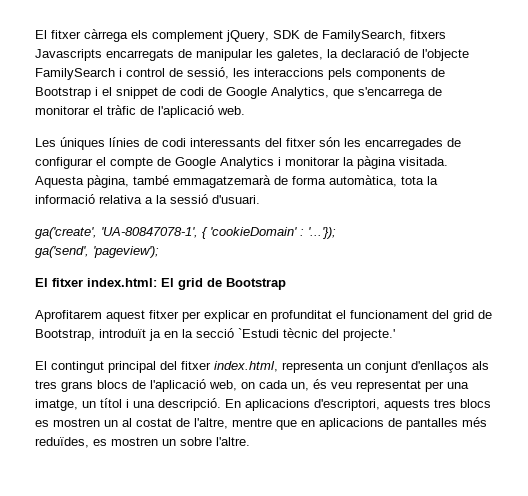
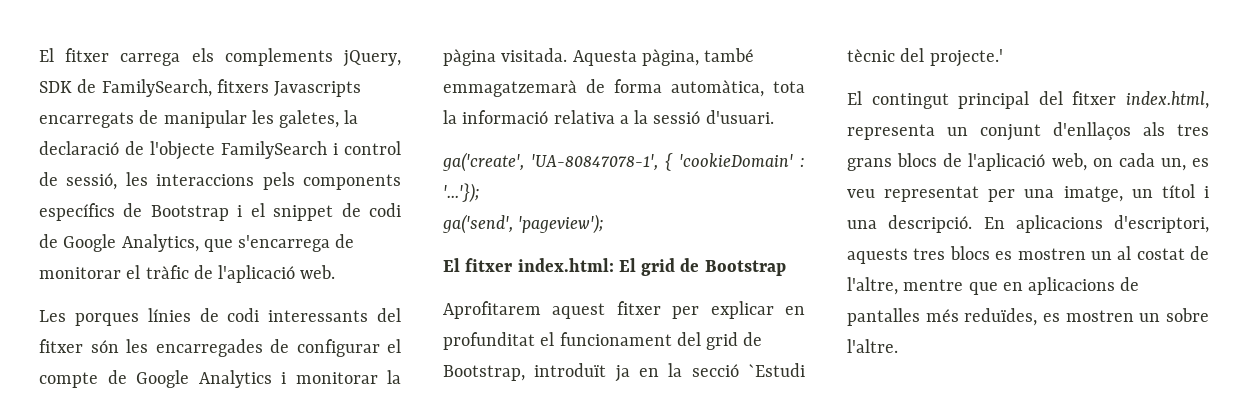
[35,29,223,42] El fitxer càrrega els complement -> [39,48,333,66] El fitxer carrega els complements
(427, 74) none -> [39,203,115,221] específics
[60,137,105,150] úniques -> [74,313,139,326] porques
[313,379,327,389] és -> [1192,158,1209,167] es

